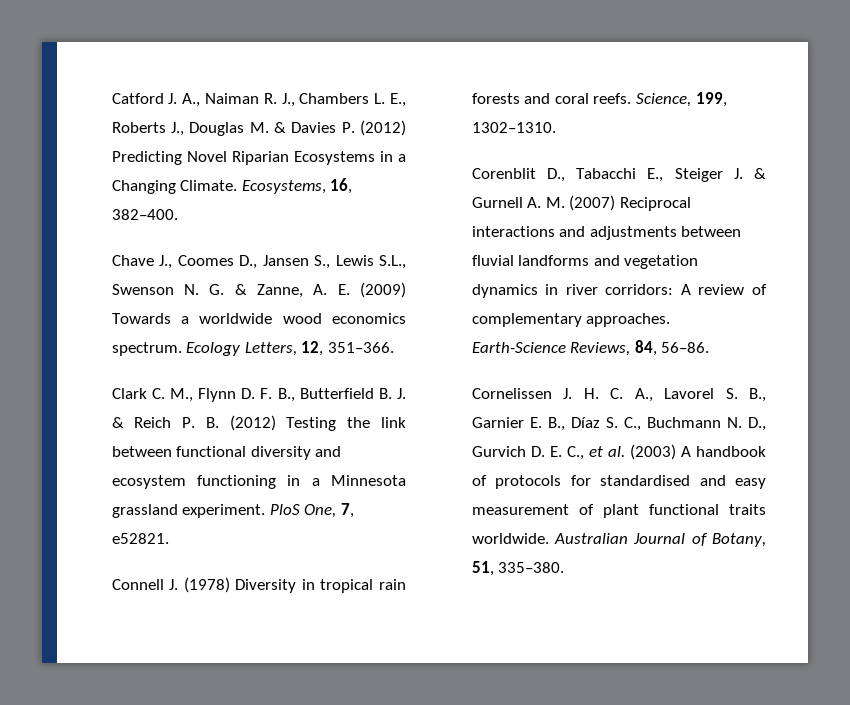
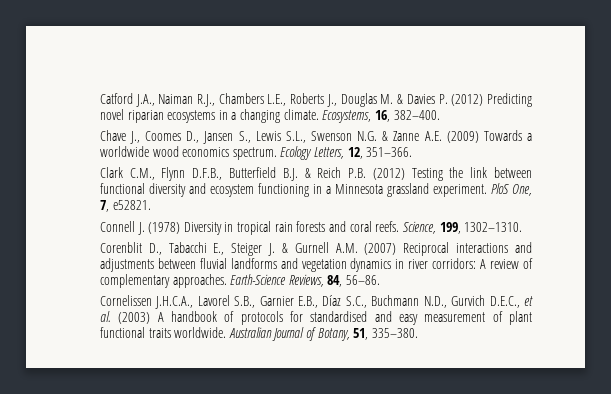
[168,93,406,107] J. A., Naiman R. J., Chambers L. E., -> [135,93,287,107] J.A., Naiman R.J., Chambers L.E.,
[186,151,407,165] [111,180,238,194] Novel Riparian Ecosystems in a Changing Climate. -> [99,109,319,123] novel riparian ecosystems in a changing climate.
[183,284,350,298] N. G. & Zanne, A. E. -> [357,131,442,141] N.G. & Zanne A.E.
[151,388,406,402] [111,417,219,428] C. M., Flynn D. F. B., Butterfield B. J. & Reich P. B. -> [129,167,367,181] C.M., Flynn D.F.B., Butterfield B.J. & Reich P.B.
[527,197,565,208] A. M. -> [335,243,358,253] A.M.
[563,388,766,402] [471,417,766,431] [471,446,584,460] J. H. C. A., Lavorel S. B., Garnier E. B., Díaz S. C., Buchmann N. D., Gurvich D. E. C., -> [155,295,520,309] J.H.C.A., Lavorel S.B., Garnier E.B., Díaz S.C., Buchmann N.D., Gurvich D.E.C.,

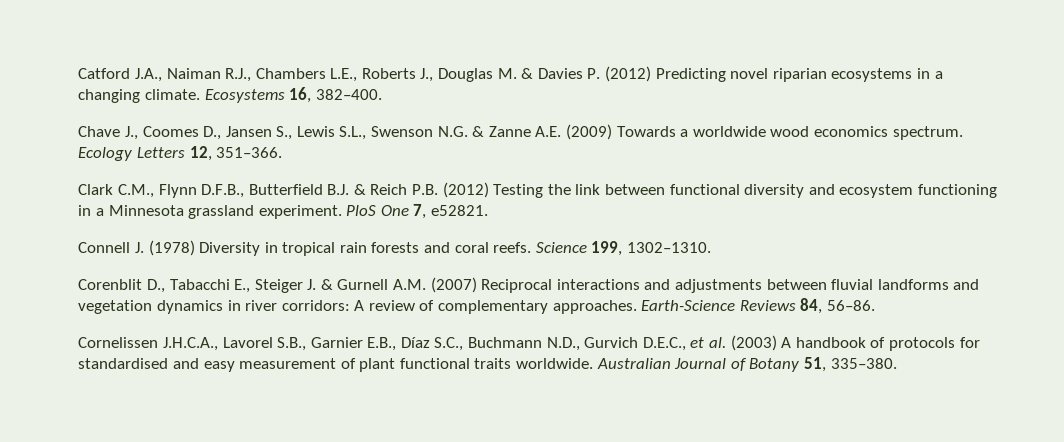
[322,110,372,123] Ecosystems, -> [204,89,285,103] Ecosystems
[314,147,345,159] Letters, -> [136,147,185,158] Letters
[512,184,533,196] One, -> [380,205,409,216] One
[402,221,436,234] Science, -> [535,242,587,253] Science
[288,274,324,287] Reviews, -> [739,300,796,311] Reviews
[317,328,350,341] Botany, -> [749,358,800,372] Botany

